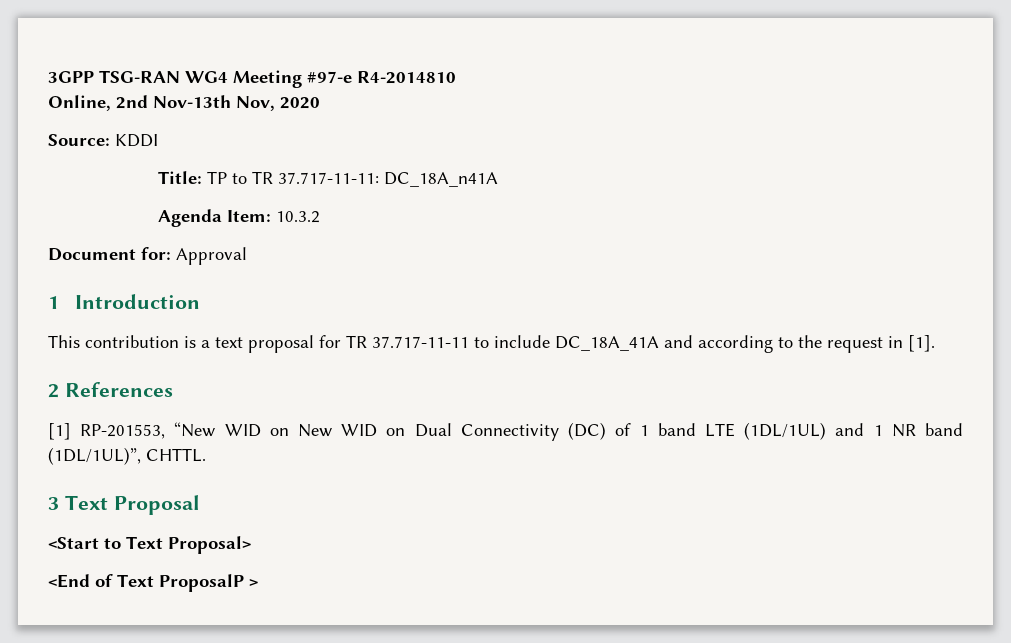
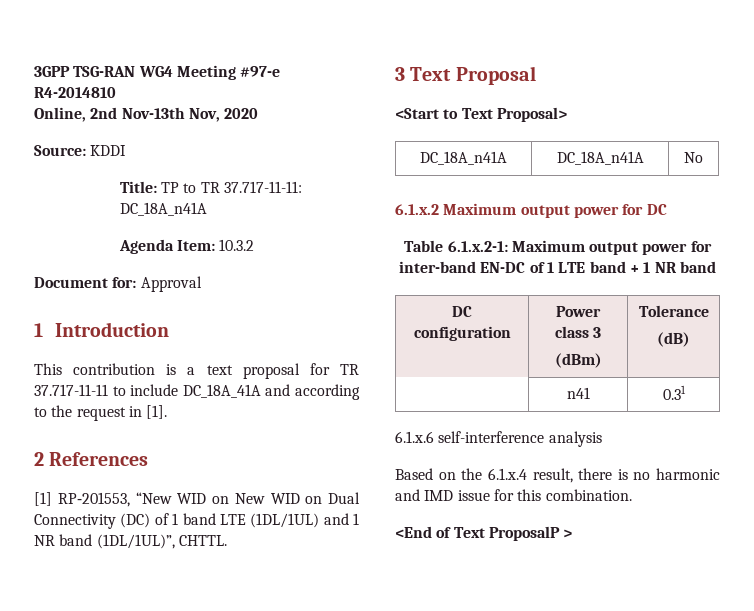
(251, 545) none -> [420,151,507,165] [556,151,644,165] [684,152,703,163] [395,203,667,218] [404,240,712,255] [399,261,716,273] [452,306,472,317] [413,326,511,341] [556,306,601,317] [554,326,602,338] [554,353,602,368] [638,305,709,317] [657,332,690,347] [566,387,590,399] [662,385,686,400] [395,431,602,447] [395,468,720,483] [395,489,632,501] // DC_18A_n41A | DC_18A_n41A | No // 6.1.x.2 Maximum output power for DC // Table 6.1.x.2-1: Maximum output power for inter-band EN-DC of 1 LTE band + 1 NR band // DC configuration | Power class 3 // (dBm) | Tolerance // (dB) // | n41 | 0.31 // 6.1.x.6 self-interference analysis // Based on the 6.1.x.4 result, there is no harmonic and IMD issue for this combination.

